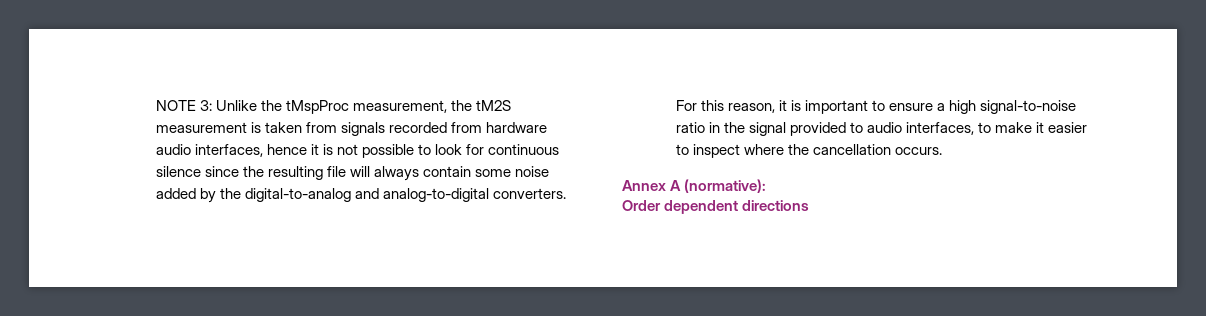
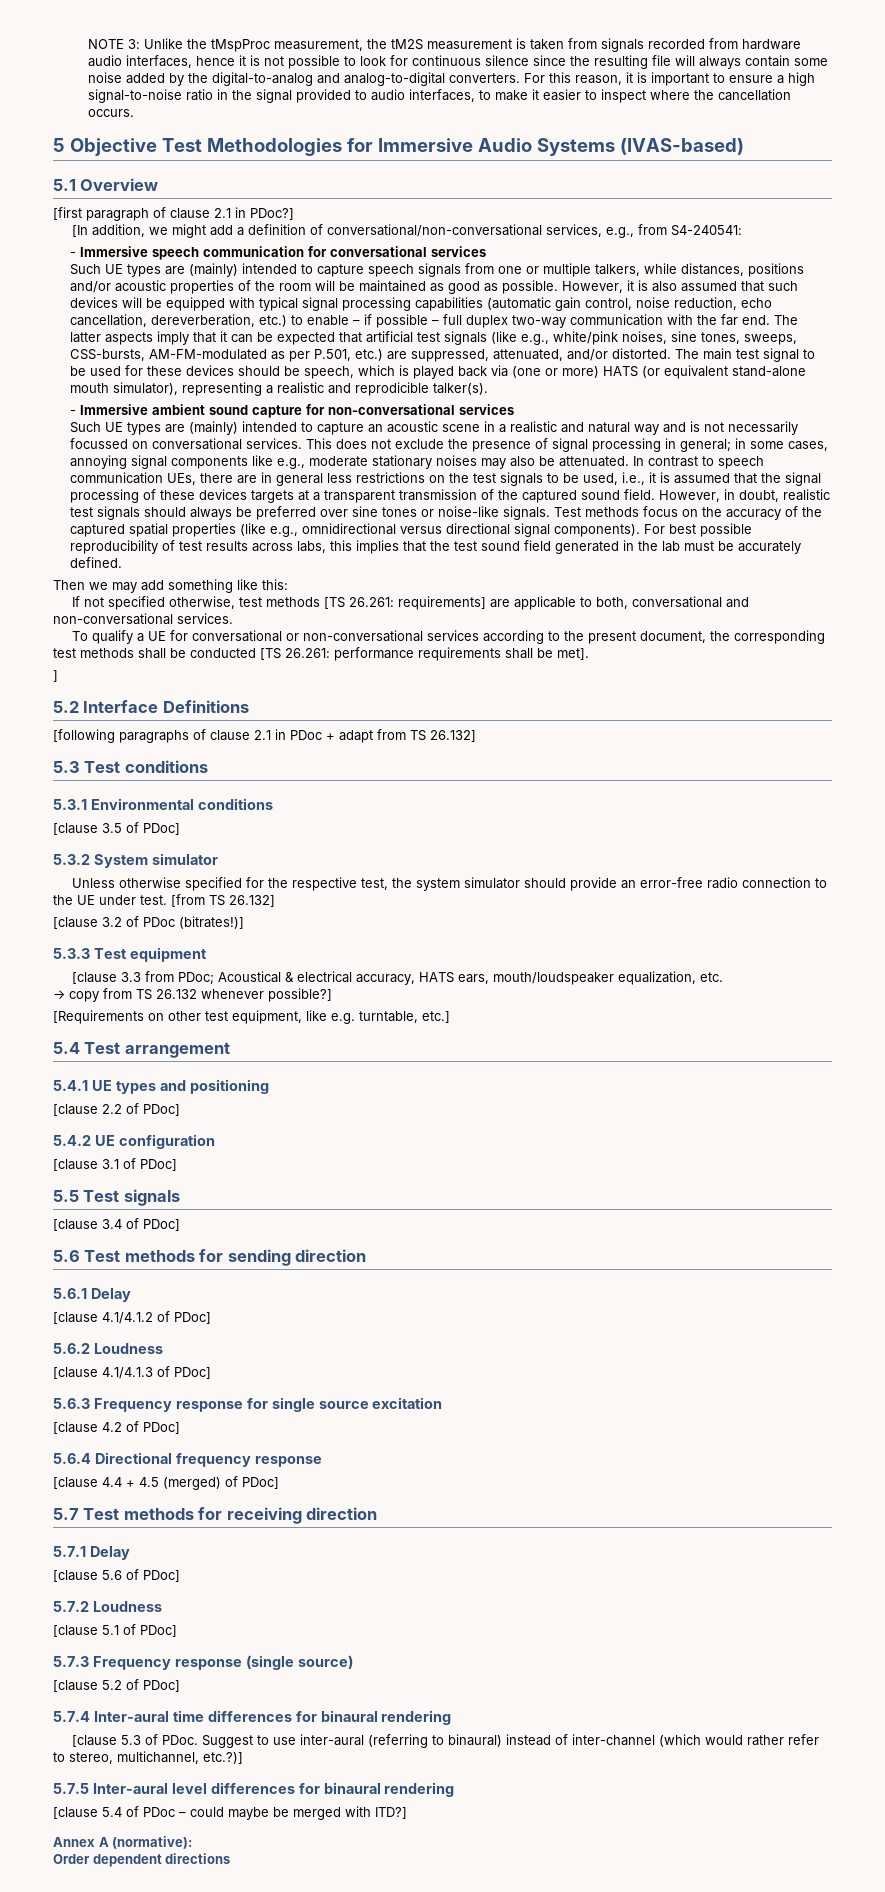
(943, 151) none -> [53,138,744,156] [53,178,159,191] [53,207,294,221] [71,224,742,238] [70,246,487,260] [70,263,805,277] [70,280,799,294] [70,297,773,311] [70,314,799,328] [70,331,798,345] [70,348,816,362] [70,365,807,379] [70,382,489,396] [70,404,515,418] [70,421,799,435] [70,438,829,452] [70,455,765,469] [70,472,822,486] [70,489,831,503] [70,506,823,520] [70,523,753,537] [70,540,802,554] [70,557,123,568] [53,579,288,593] [71,596,749,610] [53,613,233,625] [71,630,825,644] [53,647,589,661] [53,670,58,682] [53,700,249,713] [53,729,476,743] [53,760,208,773] [53,798,273,810] [53,822,180,835] [53,853,218,868] [71,877,827,891] [53,894,275,907] [53,916,244,929] [53,947,207,962] [71,971,723,985] [53,988,332,1002] [53,1010,450,1024] [53,1042,230,1058] [53,1079,269,1094] [53,1103,180,1116] [53,1134,215,1149] [53,1158,177,1171] [53,1189,180,1206] [53,1218,180,1231] [53,1249,367,1266] [53,1288,131,1302] [53,1311,211,1324] [53,1343,163,1354] [53,1366,211,1379] [53,1397,443,1412] [53,1421,180,1434] [53,1452,322,1467] [53,1476,279,1490] [53,1507,378,1524] [53,1546,130,1560] [53,1569,180,1582] [53,1601,162,1612] [53,1624,177,1637] [53,1655,353,1670] [53,1679,180,1692] [53,1710,452,1725] [71,1734,819,1748] [53,1751,243,1764] [53,1782,455,1797] [53,1806,407,1820] // 5 Objective Test Methodologies for Immersive Audio Systems (IVAS-based) // 5.1 Overview // [first paragraph of clause 2.1 in PDoc?] // [In addition, we might add a definition of conversational/non-conversational services, e.g., from S4-240541: // - Immersive speech communication for conversational services // Such UE types are (mainly) intended to capture speech signals from one or multiple talkers, while distances, positions and/or acoustic properties of the room will be maintained as good as possible. However, it is also assumed that such devices will be equipped with typical signal processing capabilities (automatic gain control, noise reduction, echo cancellation, dereverberation, etc.) to enable – if possible – full duplex two-way communication with the far end. The latter aspects imply that it can be expected that artificial test signals (like e.g., white/pink noises, sine tones, sweeps, CSS-bursts, AM-FM-modulated as per P.501, etc.) are suppressed, attenuated, and/or distorted. The main test signal to be used for these devices should be speech, which is played back via (one or more) HATS (or equivalent stand-alone mouth simulator), representing a realistic and reprodicible talker(s). // - Immersive ambient sound capture for non-conversational services // Such UE types are (mainly) intended to capture an acoustic scene in a realistic and natural way and is not necessarily focussed on conversational services. This does not exclude the presence of signal processing in general; in some cases, annoying signal components like e.g., moderate stationary noises may also be attenuated. In contrast to speech communication UEs, there are in general less restrictions on the test signals to be used, i.e., it is assumed that the signal processing of these devices targets at a transparent transmission of the captured sound field. However, in doubt, realistic test signals should always be preferred over sine tones or noise-like signals. Test methods focus on the accuracy of the captured spatial properties (like e.g., omnidirectional versus directional signal components). For best possible reproducibility of test results across labs, this implies that the test sound field generated in the lab must be accurately defined. // Then we may add something like this: // If not specified otherwise, test methods [TS 26.261: requirements] are applicable to both, conversational and non-conversational services. // To qualify a UE for conversational or non-conversational services according to the present document, the corresponding test methods shall be conducted [TS 26.261: performance requirements shall be met]. // ] // 5.2 Interface Definitions // [following paragraphs of clause 2.1 in PDoc + adapt from TS 26.132] // 5.3 Test conditions // 5.3.1 Environmental conditions // [clause 3.5 of PDoc] // 5.3.2 System simulator // Unless otherwise specified for the respective test, the system simulator should provide an error-free radio connection to the UE under test. [from TS 26.132] // [clause 3.2 of PDoc (bitrates!)] // 5.3.3 Test equipment // [clause 3.3 from PDoc; Acoustical & electrical accuracy, HATS ears, mouth/loudspeaker equalization, etc. // → copy from TS 26.132 whenever possible?] // [Requirements on other test equipment, like e.g. turntable, etc.] // 5.4 Test arrangement // 5.4.1 UE types and positioning // [clause 2.2 of PDoc] // 5.4.2 UE configuration // [clause 3.1 of PDoc] // 5.5 Test signals // [clause 3.4 of PDoc] // 5.6 Test methods for sending direction // 5.6.1 Delay // [clause 4.1/4.1.2 of PDoc] // 5.6.2 Loudness // [clause 4.1/4.1.3 of PDoc] // 5.6.3 Frequency response for single source excitation // [clause 4.2 of PDoc] // 5.6.4 Directional frequency response // [clause 4.4 + 4.5 (merged) of PDoc] // 5.7 Test methods for receiving direction // 5.7.1 Delay // [clause 5.6 of PDoc] // 5.7.2 Loudness // [clause 5.1 of PDoc] // 5.7.3 Frequency response (single source) // [clause 5.2 of PDoc] // 5.7.4 Inter-aural time differences for binaural rendering // [clause 5.3 of PDoc. Suggest to use inter-aural (referring to binaural) instead of inter-channel (which would rather refer to stereo, multichannel, etc.?)] // 5.7.5 Inter-aural level differences for binaural rendering // [clause 5.4 of PDoc – could maybe be merged with ITD?]

